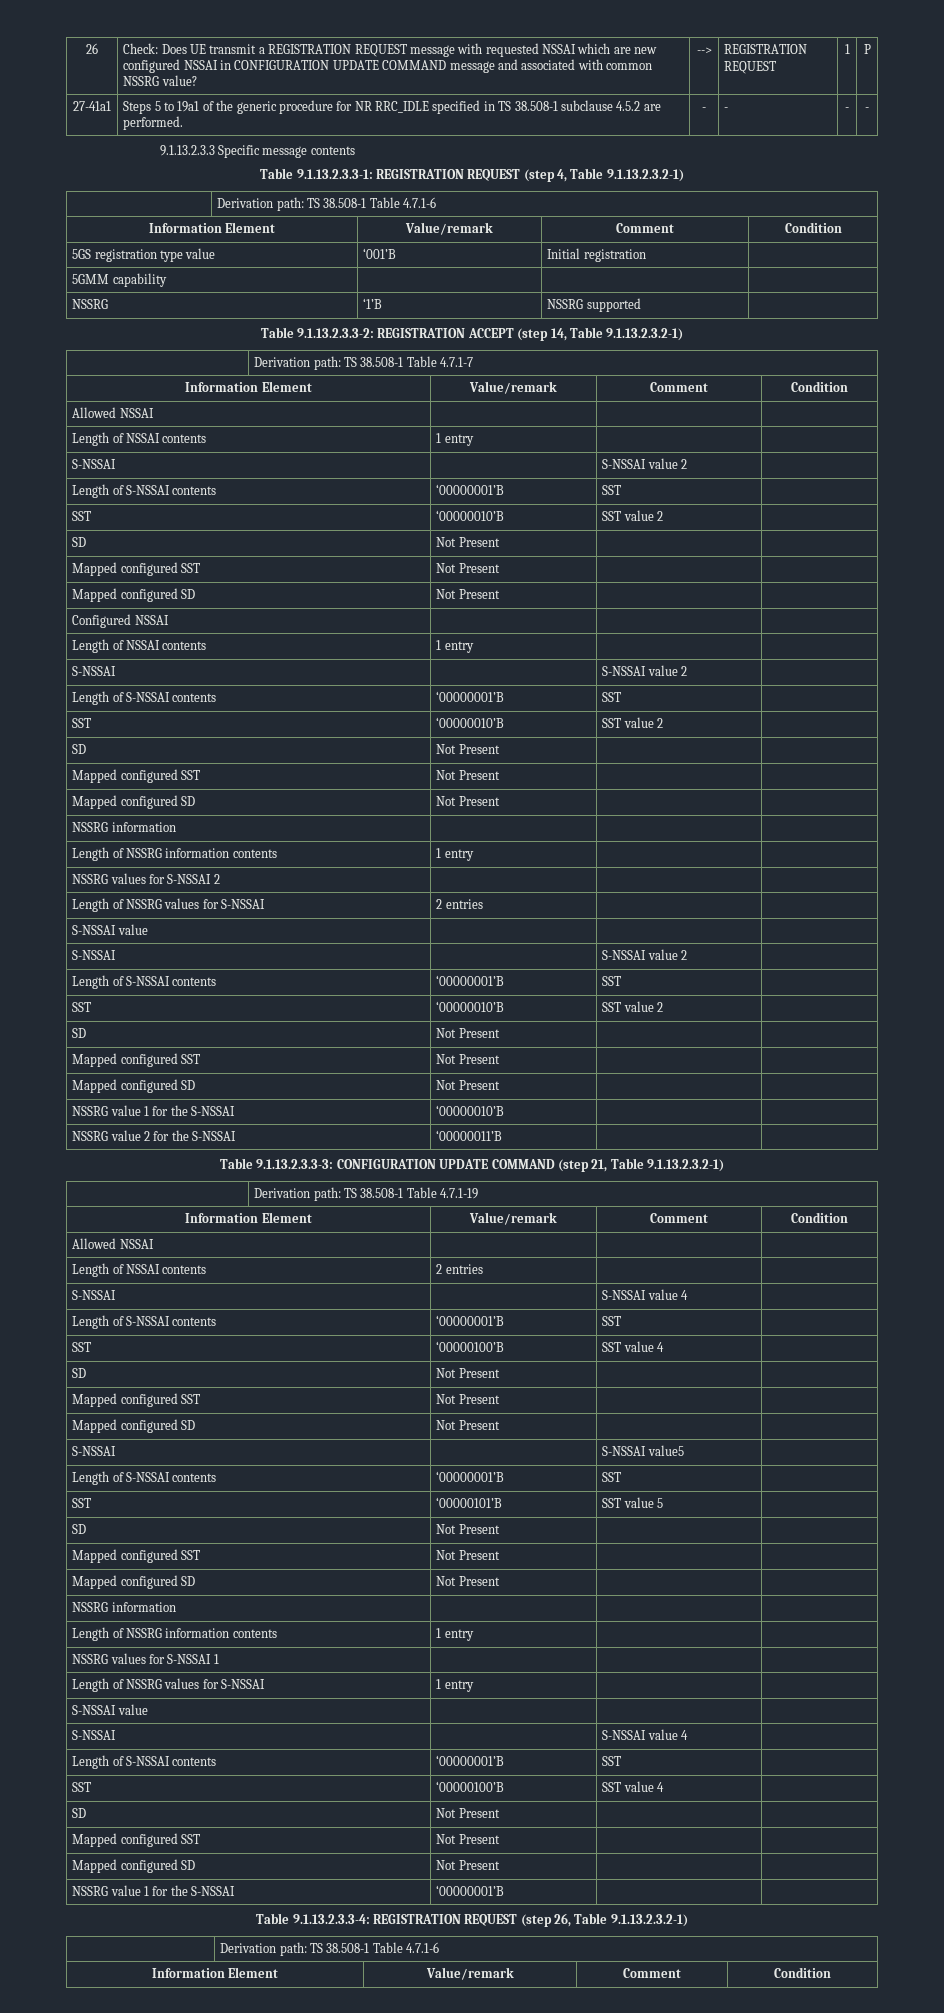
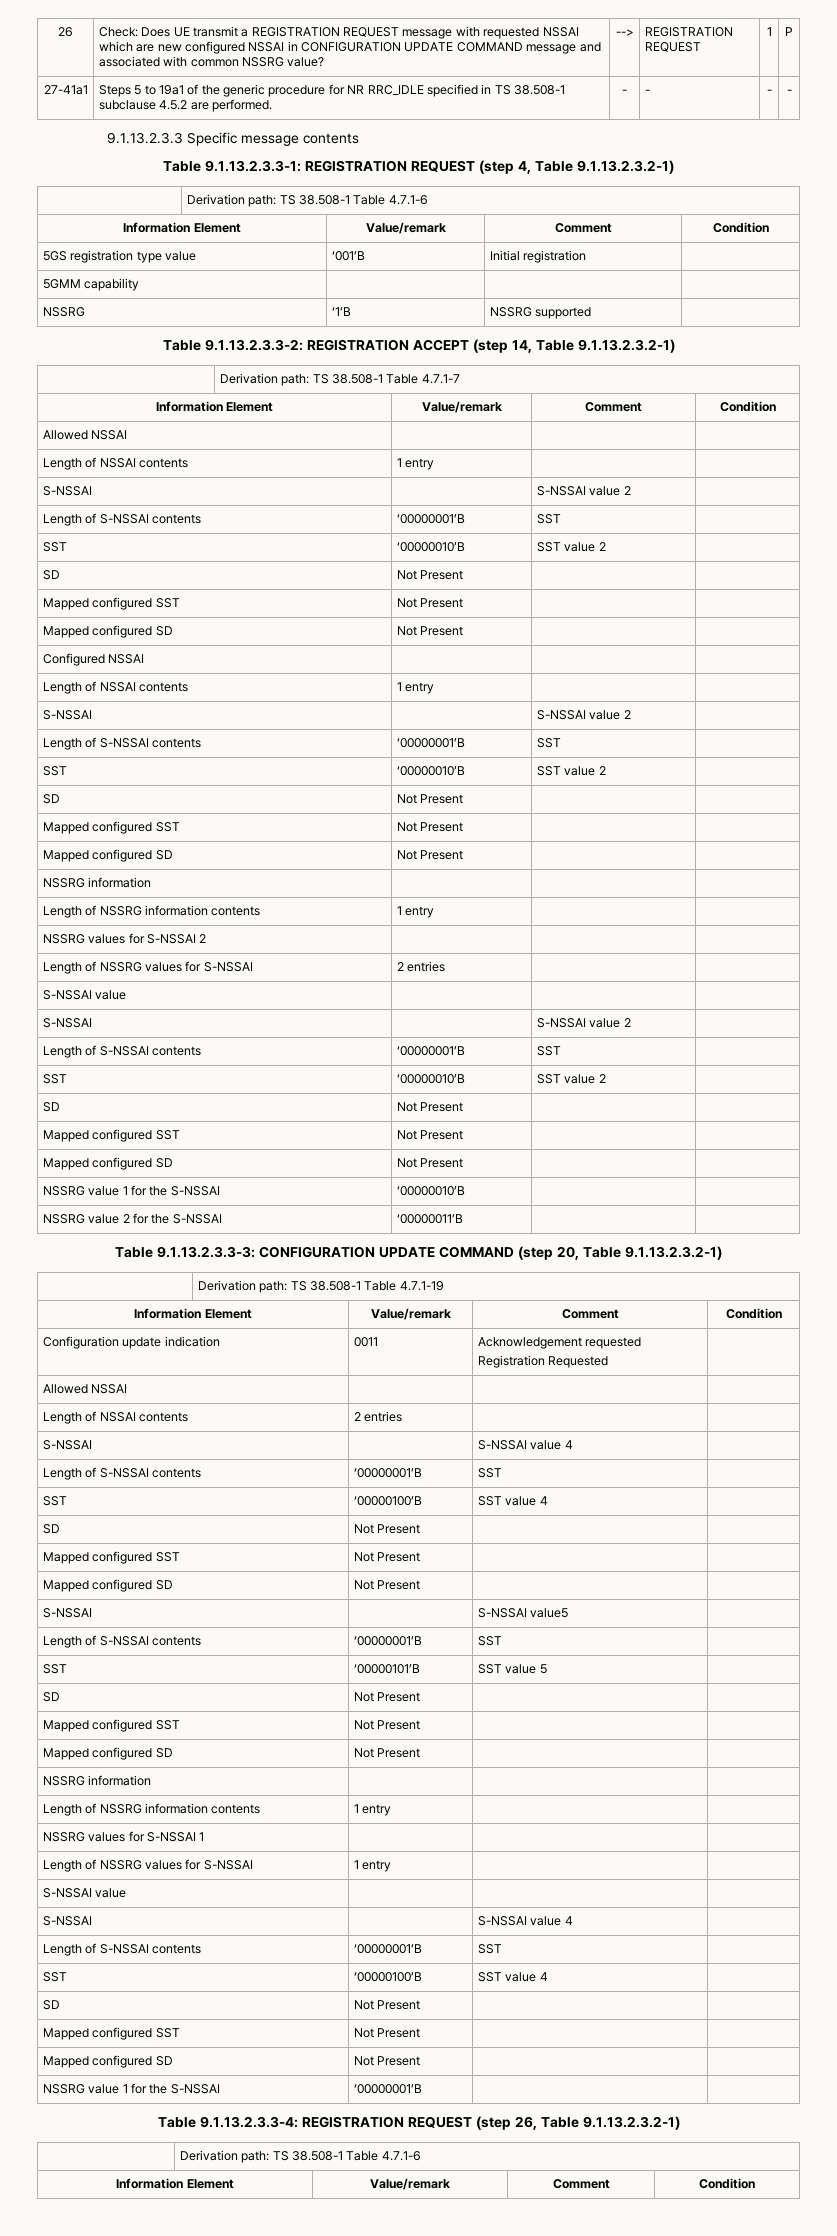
[591,1159,608,1172] 21, -> [557,1246,579,1260] 20,
(848, 1217) none -> [42,1336,220,1349] [353,1337,378,1347] [477,1337,642,1349] [477,1355,609,1368] // Configuration update indication | 0011 | Acknowledgement requested // Registration Requested |

